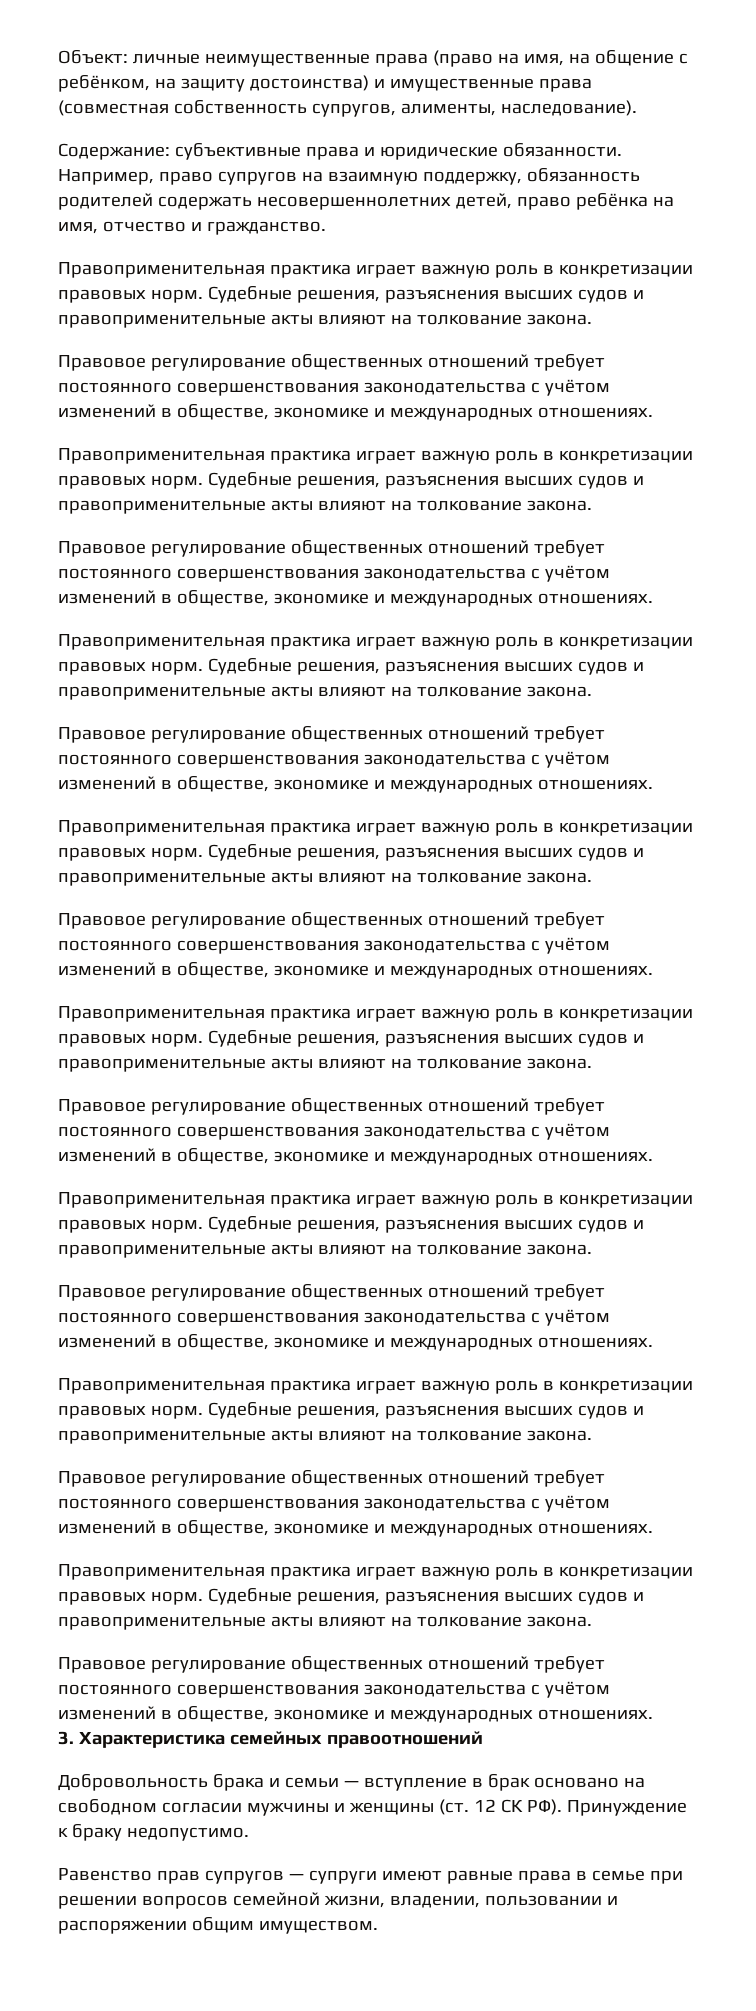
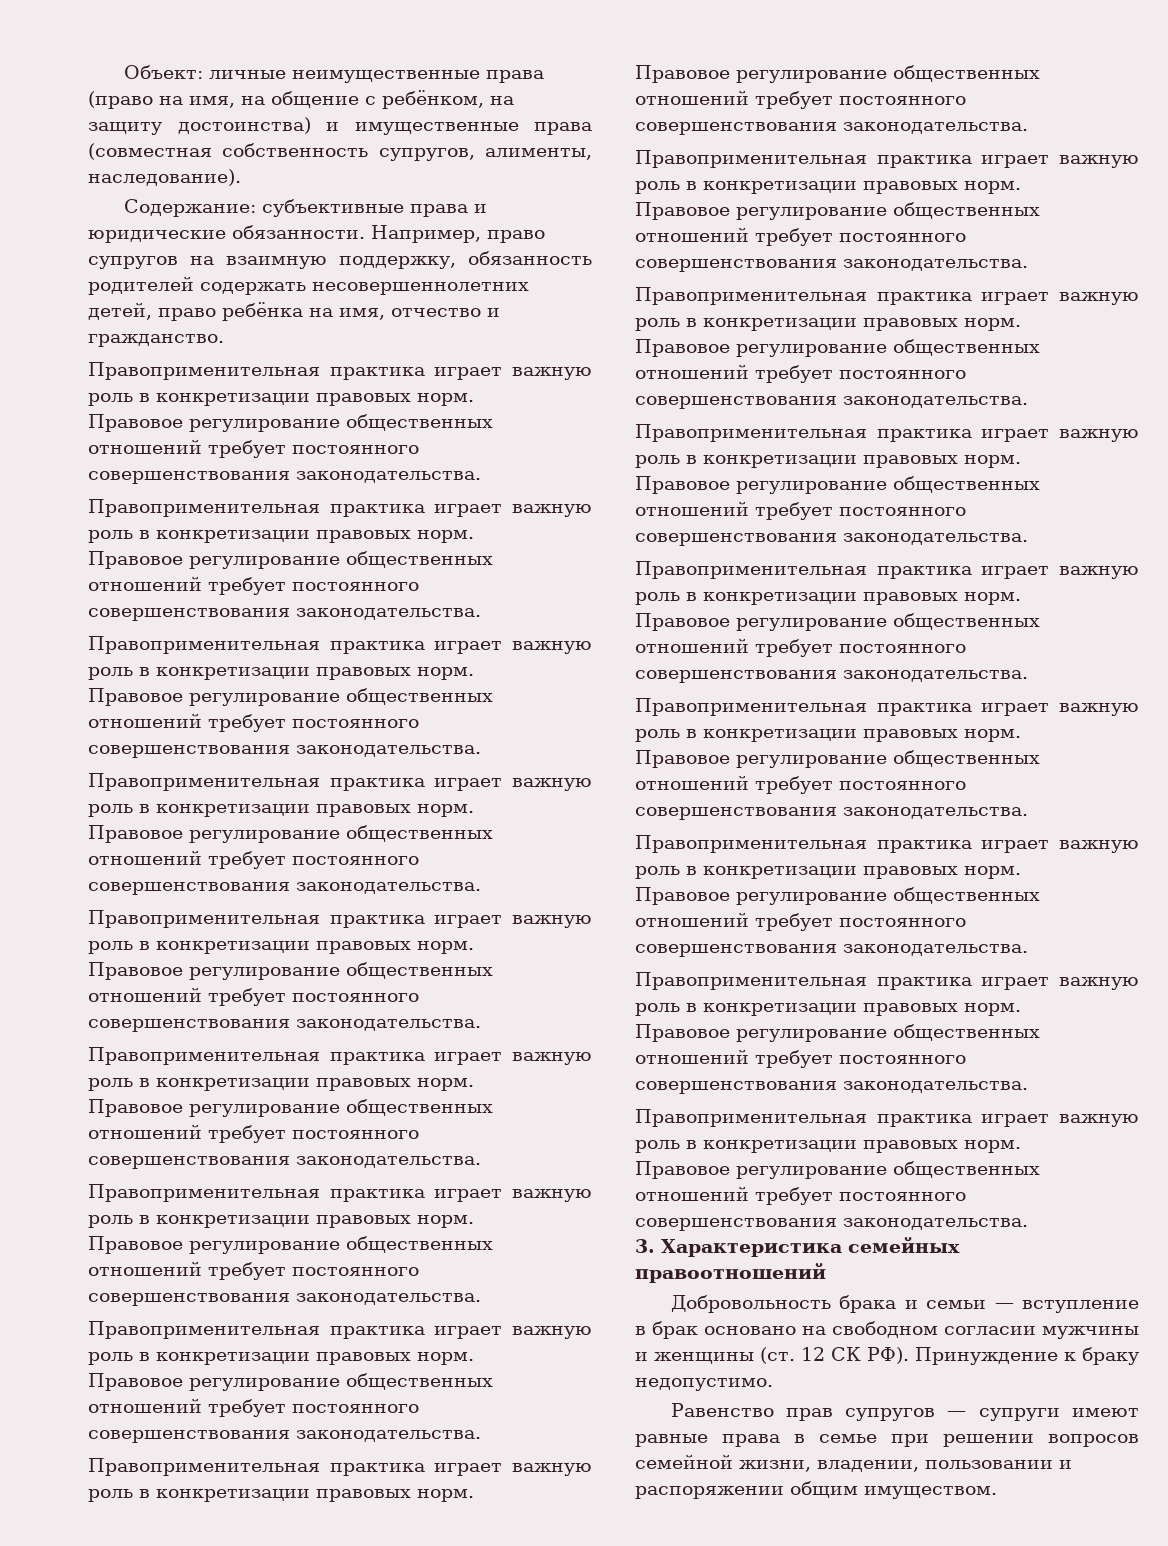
[207,286,644,303] [58,314,592,328] [58,354,605,371] [58,379,610,396] [58,404,653,421] [58,448,693,464] [58,472,644,489] [58,500,592,514] [58,540,605,557] [58,565,610,582] [58,590,653,607] [58,634,693,650] [58,658,644,675] [58,686,592,700] [58,726,605,743] [58,751,610,768] [58,776,653,793] [58,820,693,836] [58,844,644,861] [58,872,592,886] [58,912,605,929] [58,937,610,954] [58,962,653,979] [58,1006,693,1022] [58,1030,644,1047] [58,1058,592,1072] [58,1098,605,1115] [58,1123,610,1140] [58,1148,653,1165] [58,1192,693,1208] [58,1216,644,1233] [58,1244,592,1258] [58,1284,605,1301] [58,1309,610,1326] [58,1334,653,1351] [58,1378,693,1394] [58,1402,644,1419] [58,1430,592,1444] [58,1470,605,1487] [58,1495,610,1512] [58,1520,653,1537] [58,1564,693,1580] [58,1588,644,1605] [58,1616,592,1630] [58,1656,605,1673] [58,1681,610,1698] [58,1706,653,1723] Судебные решения, разъяснения высших судов и правоприменительные акты влияют на толкование закона. // Правовое регулирование общественных отношений требует постоянного совершенствования законодательства с учётом изменений в обществе, экономике и международных отношениях. // Правоприменительная практика играет важную роль в конкретизации правовых норм. Судебные решения, разъяснения высших судов и правоприменительные акты влияют на толкование закона. // Правовое регулирование общественных отношений требует постоянного совершенствования законодательства с учётом изменений в обществе, экономике и международных отношениях. // Правоприменительная практика играет важную роль в конкретизации правовых норм. Судебные решения, разъяснения высших судов и правоприменительные акты влияют на толкование закона. // Правовое регулирование общественных отношений требует постоянного совершенствования законодательства с учётом изменений в обществе, экономике и международных отношениях. // Правоприменительная практика играет важную роль в конкретизации правовых норм. Судебные решения, разъяснения высших судов и правоприменительные акты влияют на толкование закона. // Правовое регулирование общественных отношений требует постоянного совершенствования законодательства с учётом изменений в обществе, экономике и международных отношениях. // Правоприменительная практика играет важную роль в конкретизации правовых норм. Судебные решения, разъяснения высших судов и правоприменительные акты влияют на толкование закона. // Правовое регулирование общественных отношений требует постоянного совершенствования законодательства с учётом изменений в обществе, экономике и международных отношениях. // Правоприменительная практика играет важную роль в конкретизации правовых норм. Судебные решения, разъяснения высших судов и правоприменительные акты влияют на толкование закона. // Правовое регулирование общественных отношений требует постоянного совершенствования законодательства с учётом изменений в обществе, экономике и международных отношениях. // Правоприменительная практика играет важную роль в конкретизации правовых норм. Судебные решения, разъяснения высших судов и правоприменительные акты влияют на толкование закона. // Правовое регулирование общественных отношений требует постоянного совершенствования законодательства с учётом изменений в обществе, экономике и международных отношениях. // Правоприменительная практика играет важную роль в конкретизации правовых норм. Судебные решения, разъяснения высших судов и правоприменительные акты влияют на толкование закона. // Правовое регулирование общественных отношений требует постоянного совершенствования законодательства с учётом изменений в обществе, экономике и международных отношениях. -> [88,414,493,432] [88,439,419,458] [88,471,481,484] [88,499,592,517] [88,530,474,543] [88,551,493,569] [88,576,419,595] [88,608,481,621] [88,636,592,654] [88,667,474,680] [88,688,493,706] [88,713,419,732] [88,745,481,758] [88,773,592,791] [88,804,474,817] [88,825,493,843] [88,850,419,869] [88,882,481,895] [88,910,592,928] [88,941,474,954] [88,962,493,980] [88,987,419,1006] [88,1019,481,1032] [88,1047,592,1065] [88,1078,474,1091] [88,1099,493,1117] [88,1124,419,1143] [88,1156,481,1169] [88,1184,592,1202] [88,1215,474,1228] [88,1236,493,1254] [88,1261,419,1280] [88,1293,481,1306] [88,1321,592,1339] [88,1352,474,1365] [88,1373,493,1391] [88,1398,419,1417] [88,1430,481,1443] [88,1458,592,1476] [88,1489,474,1502] [635,65,1040,83] [635,90,966,109] [635,122,1028,135] [635,150,1139,168] [635,181,1021,194] [635,202,1040,220] [635,227,966,246] [635,259,1028,272] [635,287,1139,305] [635,318,1021,331] [635,339,1040,357] [635,364,966,383] [635,396,1028,409] [635,424,1139,442] [635,455,1021,468] [635,476,1040,494] [635,501,966,520] [635,533,1028,546] [635,561,1139,579] [635,592,1021,605] [635,613,1040,631] [635,638,966,657] [635,670,1028,683] [635,698,1139,716] [635,729,1021,742] [635,750,1040,768] [635,775,966,794] [635,807,1028,820] [635,835,1139,853] [635,866,1021,879] [635,887,1040,905] [635,912,966,931] [635,944,1028,957] [635,972,1139,990] [635,1003,1021,1016] [635,1024,1040,1042] [635,1049,966,1068] [635,1081,1028,1094] [635,1109,1139,1127] [635,1140,1021,1153] [635,1161,1040,1179] [635,1186,966,1205] [635,1218,1028,1231] // Правовое регулирование общественных отношений требует постоянного совершенствования законодательства. // Правоприменительная практика играет важную роль в конкретизации правовых норм. // Правовое регулирование общественных отношений требует постоянного совершенствования законодательства. // Правоприменительная практика играет важную роль в конкретизации правовых норм. // Правовое регулирование общественных отношений требует постоянного совершенствования законодательства. // Правоприменительная практика играет важную роль в конкретизации правовых норм. // Правовое регулирование общественных отношений требует постоянного совершенствования законодательства. // Правоприменительная практика играет важную роль в конкретизации правовых норм. // Правовое регулирование общественных отношений требует постоянного совершенствования законодательства. // Правоприменительная практика играет важную роль в конкретизации правовых норм. // Правовое регулирование общественных отношений требует постоянного совершенствования законодательства. // Правоприменительная практика играет важную роль в конкретизации правовых норм. // Правовое регулирование общественных отношений требует постоянного совершенствования законодательства. // Правоприменительная практика играет важную роль в конкретизации правовых норм. // Правовое регулирование общественных отношений требует постоянного совершенствования законодательства. // Правоприменительная практика играет важную роль в конкретизации правовых норм. // Правовое регулирование общественных отношений требует постоянного совершенствования законодательства. // Правоприменительная практика играет важную роль в конкретизации правовых норм. // Правовое регулирование общественных отношений требует постоянного совершенствования законодательства. // Правоприменительная практика играет важную роль в конкретизации правовых норм. // Правовое регулирование общественных отношений требует постоянного совершенствования законодательства. // Правоприменительная практика играет важную роль в конкретизации правовых норм. // Правовое регулирование общественных отношений требует постоянного совершенствования законодательства. // Правоприменительная практика играет важную роль в конкретизации правовых норм. // Правовое регулирование общественных отношений требует постоянного совершенствования законодательства. // Правоприменительная практика играет важную роль в конкретизации правовых норм. // Правовое регулирование общественных отношений требует постоянного совершенствования законодательства. // Правоприменительная практика играет важную роль в конкретизации правовых норм. // Правовое регулирование общественных отношений требует постоянного совершенствования законодательства. // Правоприменительная практика играет важную роль в конкретизации правовых норм. // Правовое регулирование общественных отношений требует постоянного совершенствования законодательства. // Правоприменительная практика играет важную роль в конкретизации правовых норм. // Правовое регулирование общественных отношений требует постоянного совершенствования законодательства.

